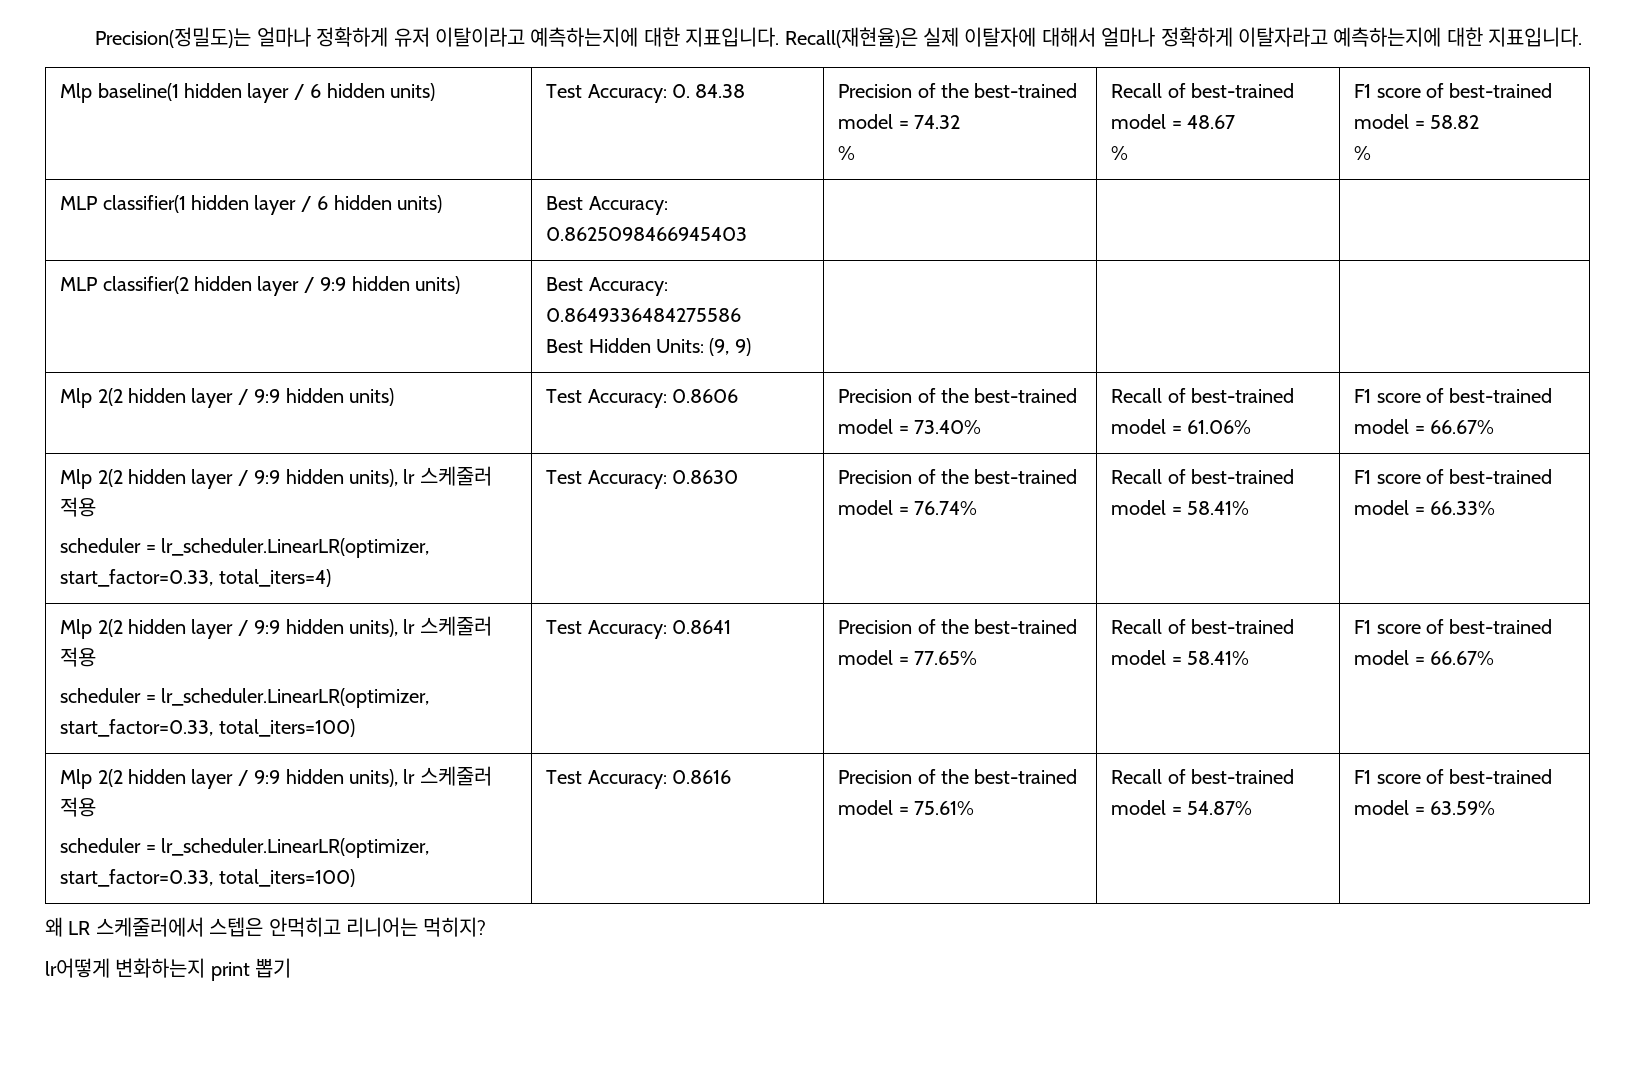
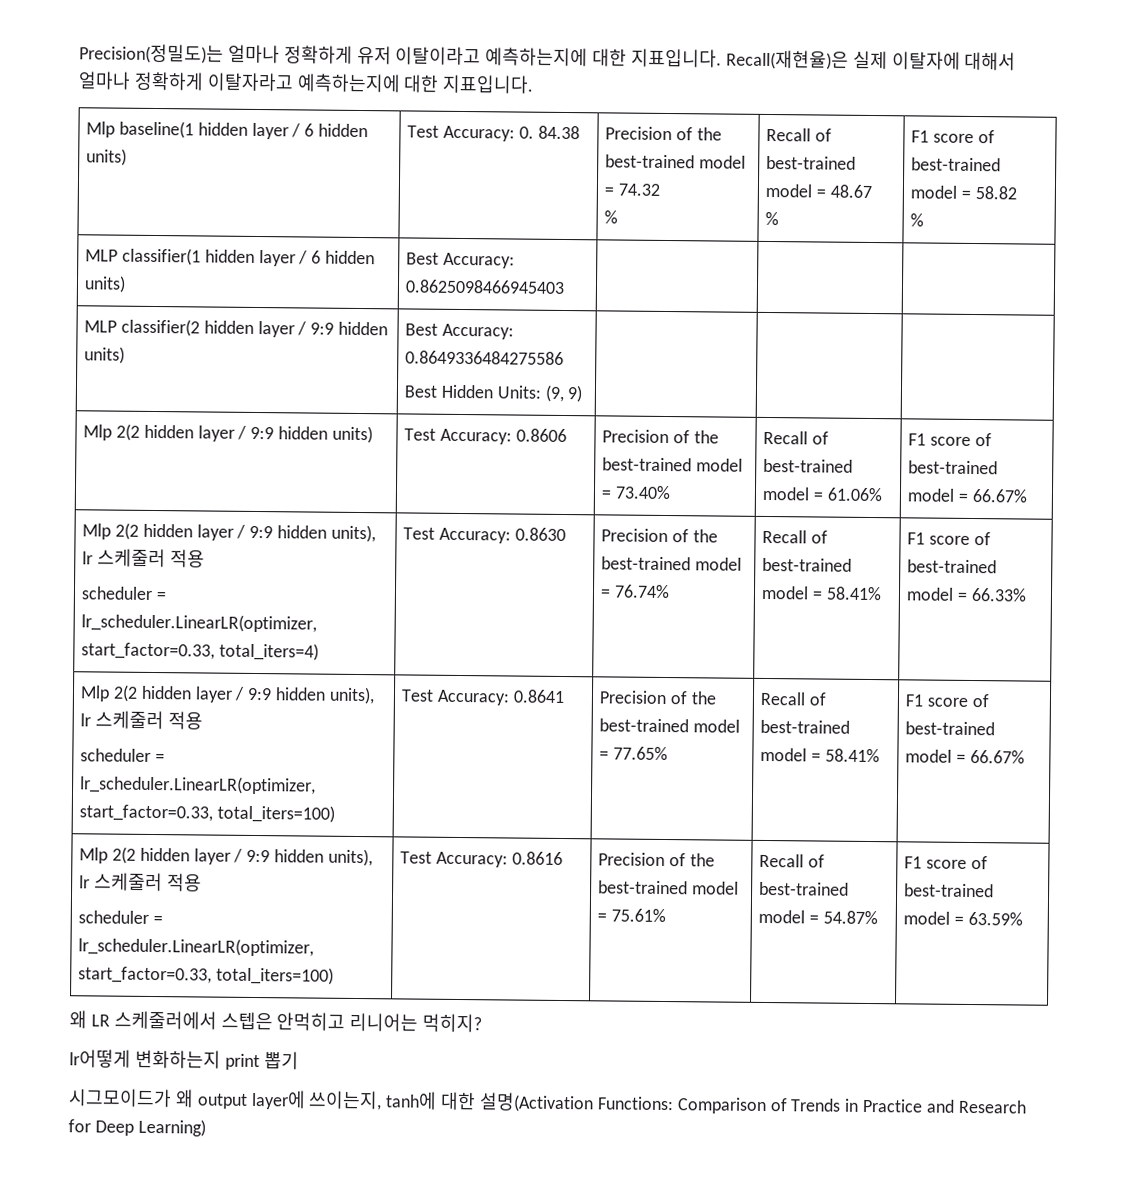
(292, 968) none -> [68,1088,1027,1115] [68,1118,206,1137] // 시그모이드가 왜 output layer에 쓰이는지, tanh에 대한 설명(Activation Functions: Comparison of Trends in Practice and Research for Deep Learning)

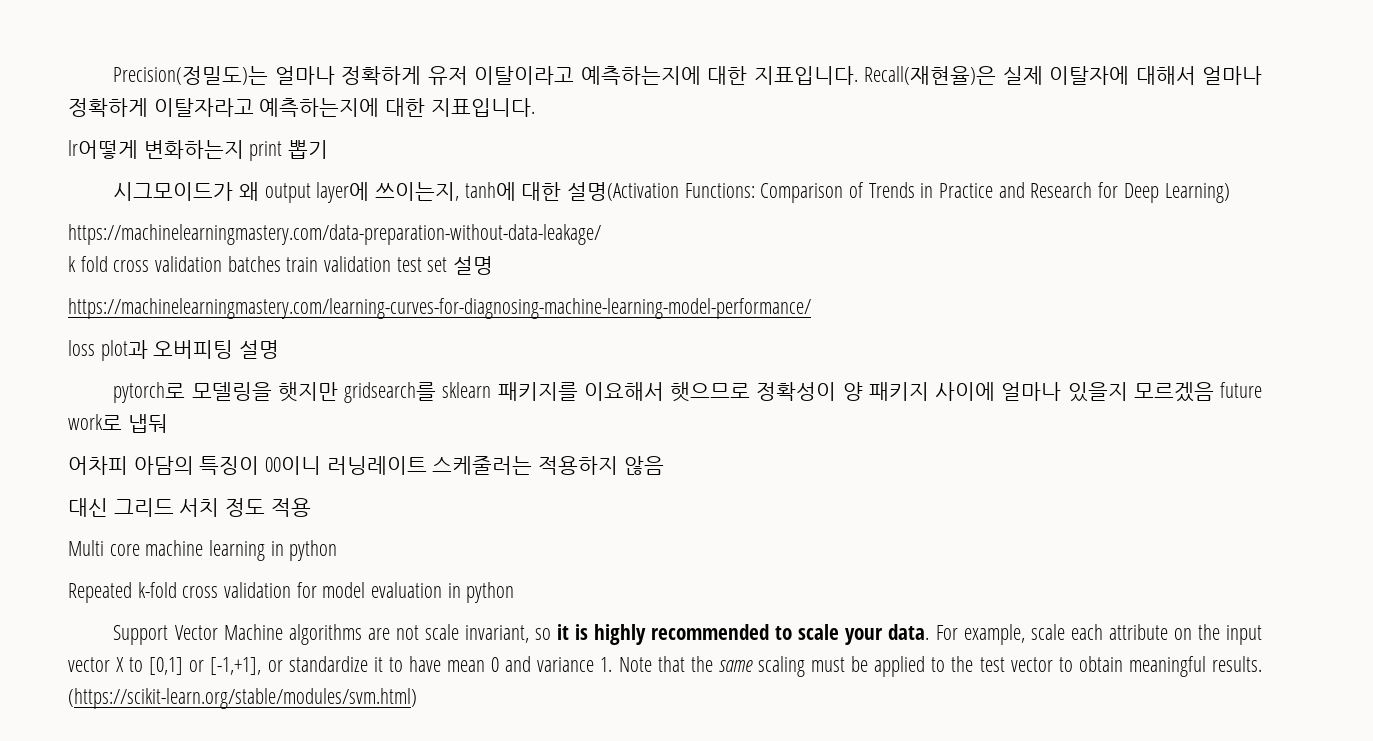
[86,120,369,140] [86,148,128,166] [407,125,580,142] [605,126,722,141] [605,154,746,169] [604,183,660,196] [604,210,619,224] [766,127,832,142] [766,155,857,170] [765,183,872,198] [765,211,780,226] [911,130,995,144] [911,157,1002,172] [910,185,1017,200] [910,213,925,227] [85,247,376,267] [84,275,127,293] [406,252,515,269] [405,279,566,295] [84,318,389,338] [84,346,126,364] [405,323,514,340] [405,350,565,366] [404,384,584,403] [83,423,374,444] [404,428,567,445] [602,429,719,444] [602,457,743,472] [601,485,671,500] [763,430,829,445] [763,458,854,473] [762,486,883,502] [908,433,992,447] [908,460,999,475] [907,488,1028,503] [82,522,377,543] [82,548,205,568] [81,586,166,601] [81,613,318,633] [81,642,319,661] [403,527,566,544] [601,528,718,543] [601,556,742,571] [600,584,670,599] [762,529,828,544] [762,557,853,572] [761,585,882,601] [907,532,991,546] [907,559,998,574] [906,587,1027,602] [80,684,376,705] [80,710,203,730] [80,748,165,763] [80,775,317,795] [79,804,335,823] [401,689,565,706] [599,690,717,705] [599,718,740,733] [599,746,668,761] [760,691,827,706] [760,719,851,734] [760,747,880,763] [905,694,990,708] [905,721,996,736] [905,749,1025,764] [79,846,374,867] [79,872,202,892] [78,910,163,925] [78,937,315,957] [78,966,334,985] [400,851,563,868] [598,852,715,867] [598,880,739,895] [597,908,666,923] [759,853,825,868] [759,881,850,896] [758,909,878,925] [904,855,988,870] [904,883,995,898] [903,911,1023,926] [69,1010,483,1033] // Mlp baseline(1 hidden layer / 6 hidden units) | Test Accuracy: 0. 84.38 | Precision of the best-trained model = 74.32 // % | Recall of best-trained model = 48.67 // % | F1 score of best-trained model = 58.82 // % // MLP classifier(1 hidden layer / 6 hidden units) | Best Accuracy: 0.8625098466945403 | | | // MLP classifier(2 hidden layer / 9:9 hidden units) | Best Accuracy: 0.8649336484275586 // Best Hidden Units: (9, 9) | | | // Mlp 2(2 hidden layer / 9:9 hidden units) | Test Accuracy: 0.8606 | Precision of the best-trained model = 73.40% | Recall of best-trained model = 61.06% | F1 score of best-trained model = 66.67% // Mlp 2(2 hidden layer / 9:9 hidden units), lr 스케줄러 적용 // scheduler = lr_scheduler.LinearLR(optimizer, start_factor=0.33, total_iters=4) | Test Accuracy: 0.8630 | Precision of the best-trained model = 76.74% | Recall of best-trained model = 58.41% | F1 score of best-trained model = 66.33% // Mlp 2(2 hidden layer / 9:9 hidden units), lr 스케줄러 적용 // scheduler = lr_scheduler.LinearLR(optimizer, start_factor=0.33, total_iters=100) | Test Accuracy: 0.8641 | Precision of the best-trained model = 77.65% | Recall of best-trained model = 58.41% | F1 score of best-trained model = 66.67% // Mlp 2(2 hidden layer / 9:9 hidden units), lr 스케줄러 적용 // scheduler = lr_scheduler.LinearLR(optimizer, start_factor=0.33, total_iters=100) | Test Accuracy: 0.8616 | Precision of the best-trained model = 75.61% | Recall of best-trained model = 54.87% | F1 score of best-trained model = 63.59% // 왜 LR 스케줄러에서 스텝은 안먹히고 리니어는 먹히지? -> (535, 107) none
(206, 1127) none -> [68,224,601,245] [68,256,494,275] [68,298,811,319] [68,340,280,361] [113,382,1262,403] [68,414,168,433] [68,456,664,475] [68,498,311,517] [68,540,338,561] [68,582,515,603] [113,624,1262,645] [68,656,1263,677] [68,688,417,709] // https://machinelearningmastery.com/data-preparation-without-data-leakage/ // k fold cross validation batches train validation test set 설명 // https://machinelearningmastery.com/learning-curves-for-diagnosing-machine-learning-model-performance/ // loss plot과 오버피팅 설명 // pytorch로 모델링을 햇지만 gridsearch를 sklearn 패키지를 이요해서 햇으므로 정확성이 양 패키지 사이에 얼마나 있을지 모르겠음 future work로 냅둬 // 어차피 아담의 특징이 00이니 러닝레이트 스케줄러는 적용하지 않음 // 대신 그리드 서치 정도 적용 // Multi core machine learning in python // Repeated k-fold cross validation for model evaluation in python // Support Vector Machine algorithms are not scale invariant, so it is highly recommended to scale your data. For example, scale each attribute on the input vector X to [0,1] or [-1,+1], or standardize it to have mean 0 and variance 1. Note that the same scaling must be applied to the test vector to obtain meaningful results. (https://scikit-learn.org/stable/modules/svm.html)

